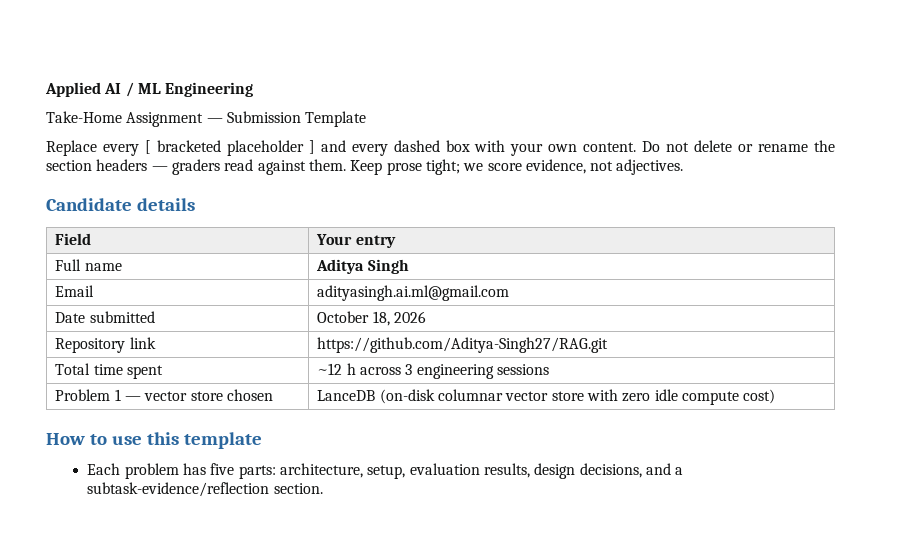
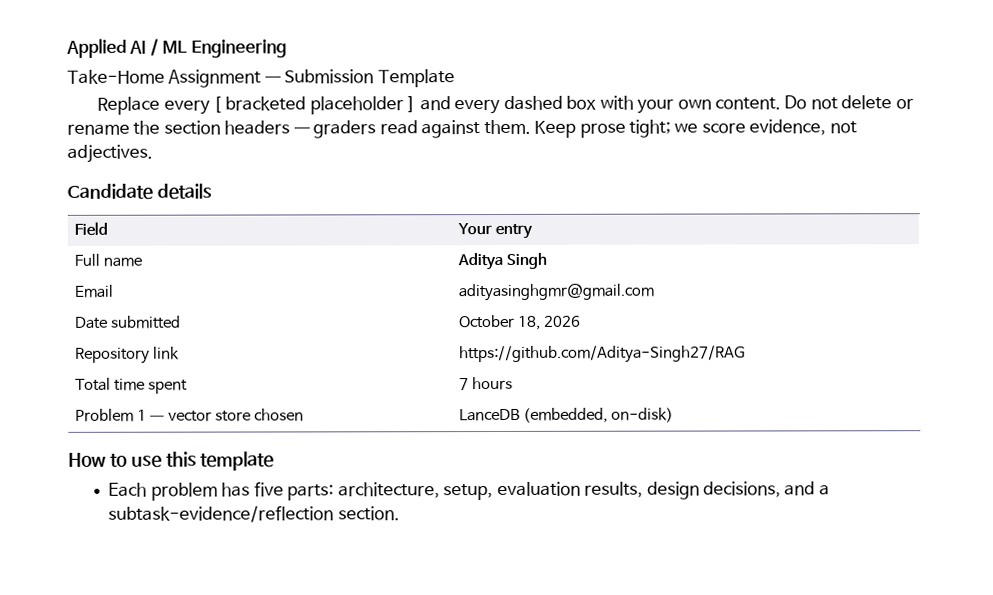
[317,285,510,301] adityasingh.ai.ml@gmail.com -> [458,283,656,302] adityasinghgmr@gmail.com
[317,337,609,353] https://github.com/Aditya-Singh27/RAG.git -> [459,345,747,364] https://github.com/Aditya-Singh27/RAG
[317,363,550,379] ~12 h across 3 engineering sessions -> [459,376,514,391] 7 hours
[379,389,776,405] (on-disk columnar vector store with zero idle compute cost) -> [523,407,675,423] (embedded, on-disk)

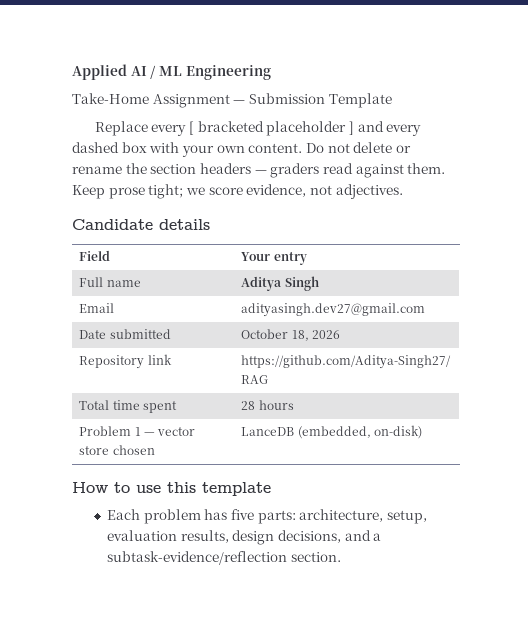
[458,283,656,302] adityasinghgmr@gmail.com -> [241,303,426,317] adityasingh.dev27@gmail.com
[459,378,470,391] 7 -> [241,401,256,410] 28

